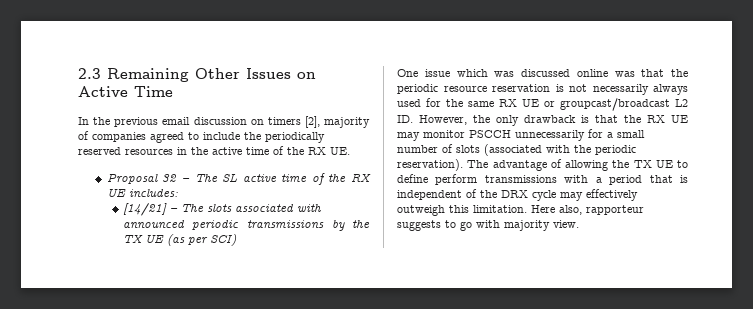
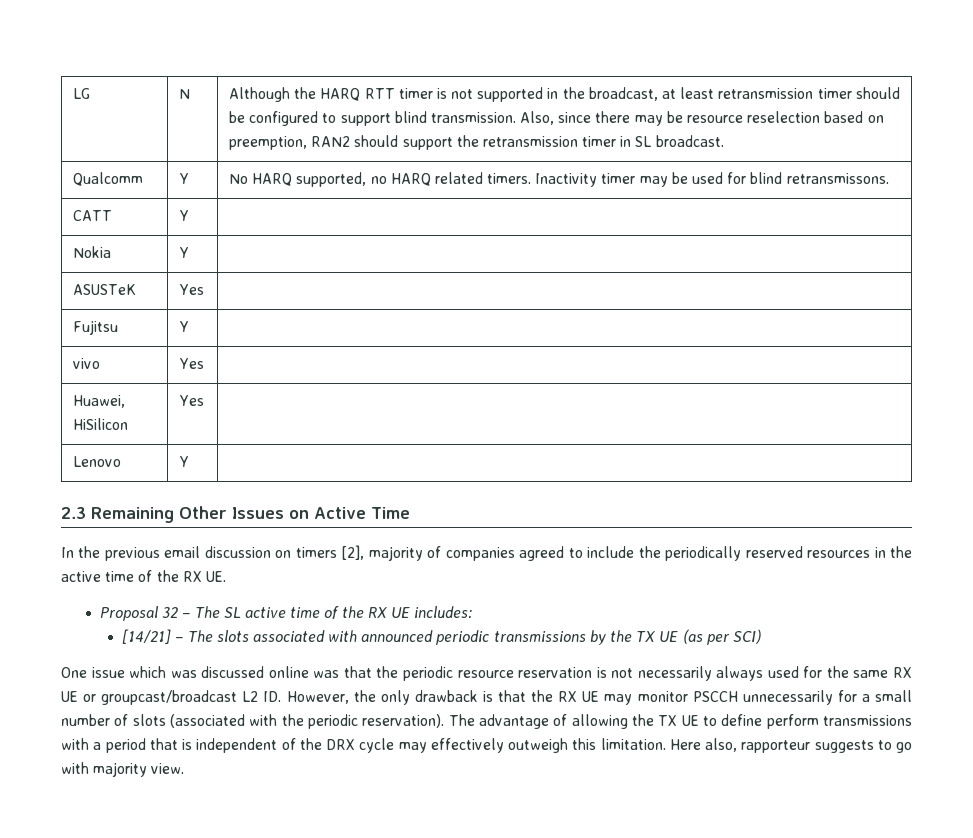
(78, 73) none -> [72,88,90,99] [178,89,190,99] [228,87,900,102] [228,111,884,126] [228,135,724,150] [72,172,143,186] [178,173,189,184] [228,172,889,187] [72,210,112,221] [178,210,189,221] [72,246,111,258] [178,247,189,258] [72,284,136,295] [178,284,204,295] [72,320,118,335] [178,321,189,332] [72,358,100,369] [178,358,204,369] [72,395,125,408] [72,418,128,430] [178,395,204,406] [72,456,121,467] [178,456,189,467] LG | N | Although the HARQ RTT timer is not supported in the broadcast, at least retransmission timer should be configured to support blind transmission. Also, since there may be resource reselection based on preemption, RAN2 should support the retransmission timer in SL broadcast. // Qualcomm | Y | No HARQ supported, no HARQ related timers. Inactivity timer may be used for blind retransmissons. // CATT | Y | // Nokia | Y | // ASUSTeK | Yes | // Fujitsu | Y | // vivo | Yes | // Huawei, HiSilicon | Yes | // Lenovo | Y | //

